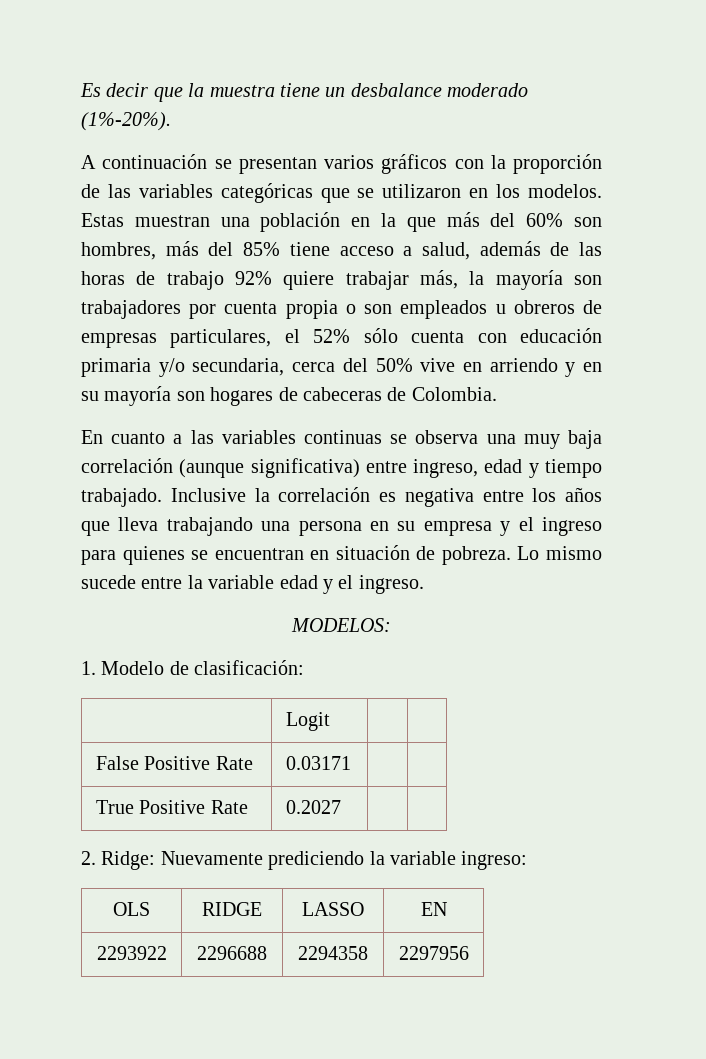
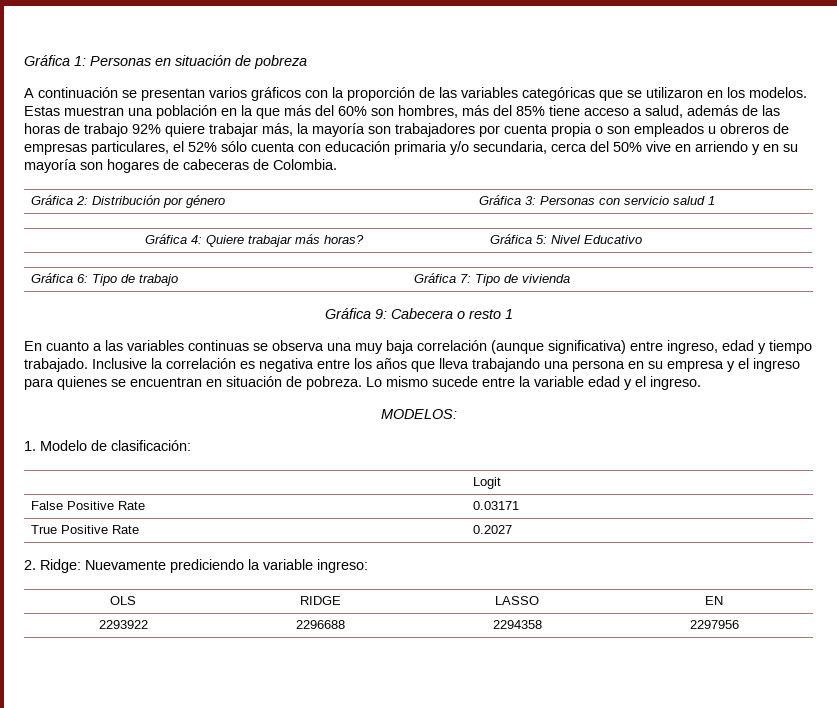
[80,83,529,102] [81,112,171,131] Es decir que la muestra tiene un desbalance moderado (1%-20%). -> [24,55,307,69] Gráfica 1: Personas en situación de pobreza
(497, 394) none -> [30,195,225,208] [479,195,715,205] [145,234,364,247] [489,234,642,244] [30,273,178,286] [413,273,570,286] [324,308,513,319] // Gráfica 2: Distribución por género | Gráfica 3: Personas con servicio salud 1 // Gráfica 4: Quiere trabajar más horas? | Gráfica 5: Nivel Educativo // Gráfica 6: Tipo de trabajo | Gráfica 7: Tipo de vivienda // Gráfica 9: Cabecera o resto 1

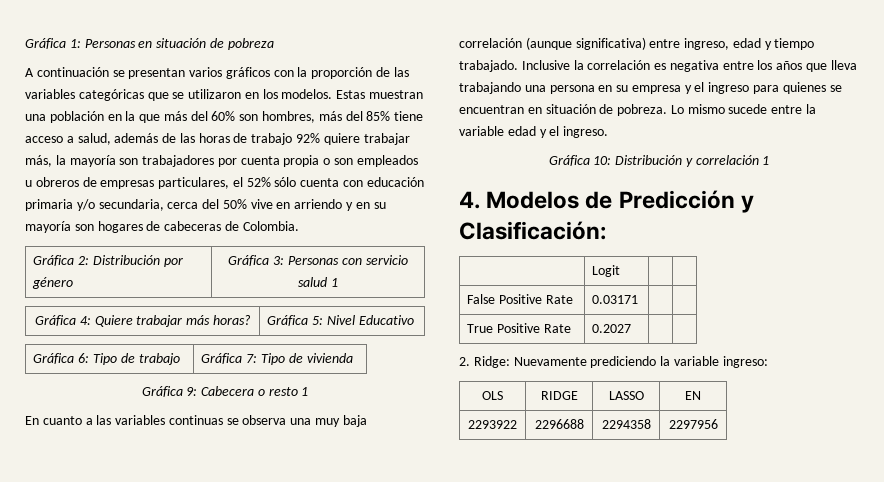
[380,409,457,419] [24,440,191,451] MODELOS: // 1. Modelo de clasificación: -> [548,155,770,167] [459,190,754,213] [459,221,606,240] Gráfica 10: Distribución y correlación 1 // 4. Modelos de Predicción y Clasificación:

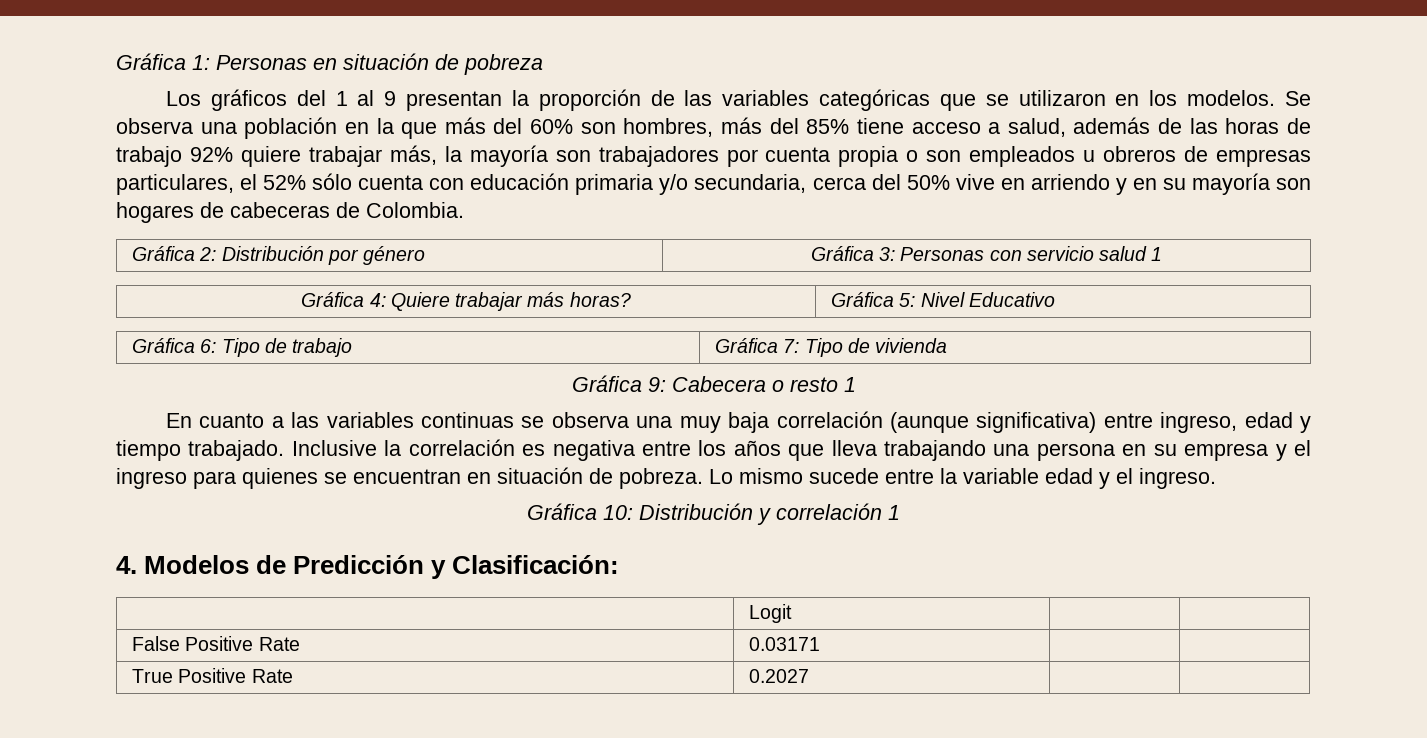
[25,67,294,79] A continuación se presentan varios gráficos con -> [165,89,503,111] Los gráficos del 1 al 9 presentan
[336,90,424,99] Estas muestran -> [1285,91,1311,106] [116,118,193,134] Se observa
[459,356,768,368] [482,391,503,400] [540,391,578,400] [608,391,644,400] [685,391,701,400] [468,420,517,429] [534,419,584,429] [601,419,651,429] [668,419,718,429] // 2. Ridge: Nuevamente prediciendo la variable ingreso: // OLS | RIDGE | LASSO | EN // 2293922 | 2296688 | 2294358 | 2297956 -> (810, 676) none

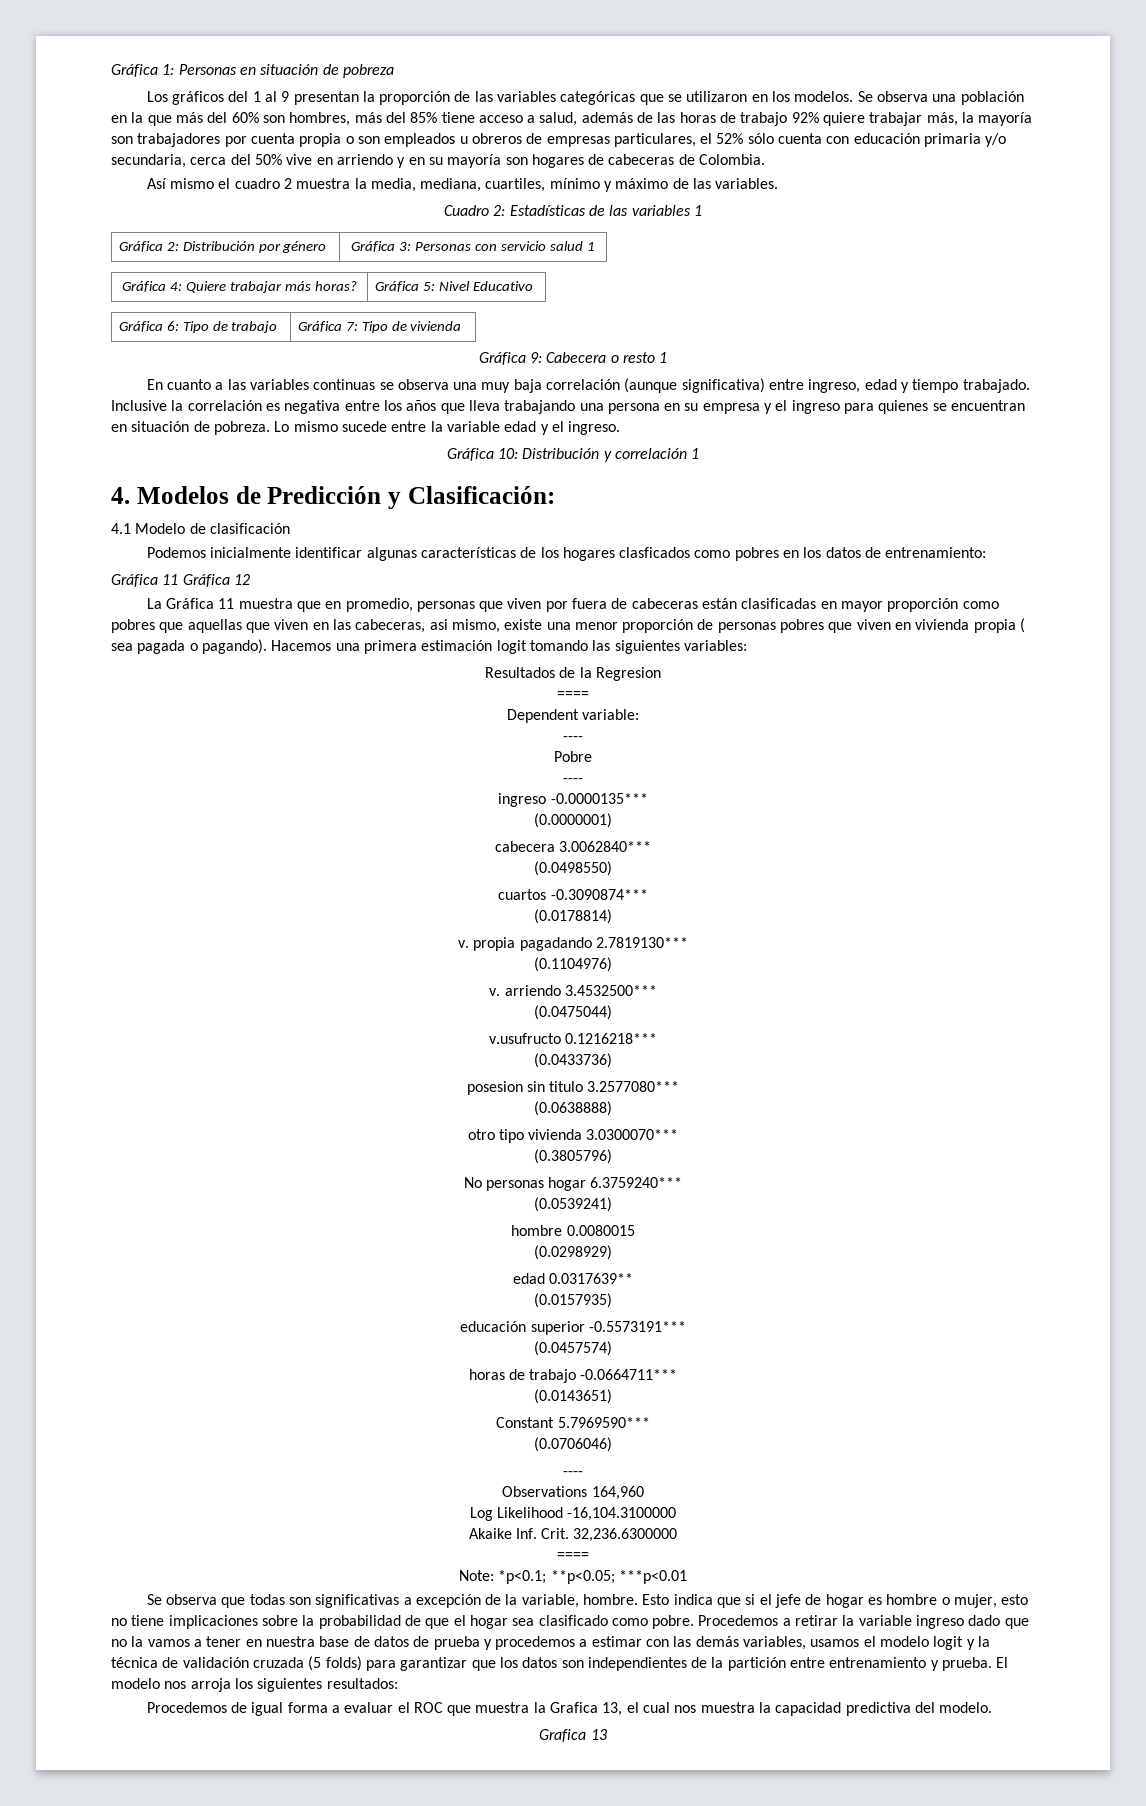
(464, 210) none -> [146,178,779,192] [444,205,702,216] // Así mismo el cuadro 2 muestra la media, mediana, cuartiles, mínimo y máximo de las variables. // Cuadro 2: Estadísticas de las variables 1
[749,604,793,623] [132,636,300,651] [749,637,821,651] [132,668,293,683] [749,669,810,683] // | Logit | | // False Positive Rate | 0.03171 | | // True Positive Rate | 0.2027 | | -> [111,523,290,534] [146,547,987,561] [111,574,250,587] [146,598,999,612] [111,618,1026,633] [111,639,747,654] [485,667,661,681] [557,691,589,699] [506,709,640,723] [563,736,583,741] [554,751,592,762] [563,778,583,783] [498,793,648,807] [534,813,612,828] [494,841,652,852] [534,861,612,876] [498,889,648,900] [534,909,612,924] [458,937,688,951] [534,957,612,972] [489,985,657,996] [534,1005,612,1020] [488,1033,658,1044] [534,1053,612,1068] [466,1081,680,1095] [534,1101,612,1116] [467,1129,679,1143] [534,1149,612,1164] [463,1177,683,1191] [534,1197,612,1212] [511,1225,635,1236] [534,1245,612,1260] [512,1273,634,1284] [534,1293,612,1308] [460,1321,686,1335] [534,1341,612,1356] [468,1369,678,1383] [534,1389,612,1404] [496,1417,650,1428] [534,1437,612,1452] [563,1471,583,1476] [502,1486,644,1500] [469,1507,677,1521] [468,1528,678,1542] [557,1552,589,1560] [459,1570,687,1584] [146,1594,1029,1608] [111,1615,1029,1629] [111,1636,991,1650] [111,1656,1009,1671] [111,1678,398,1692] [146,1702,993,1716] [539,1729,607,1742] // 4.1 Modelo de clasificación // Podemos inicialmente identificar algunas características de los hogares clasficados como pobres en los datos de entrenamiento: // Gráfica 11 Gráfica 12 // La Gráfica 11 muestra que en promedio, personas que viven por fuera de cabeceras están clasificadas en mayor proporción como pobres que aquellas que viven en las cabeceras, asi mismo, existe una menor proporción de personas pobres que viven en vivienda propia ( sea pagada o pagando). Hacemos una primera estimación logit tomando las siguientes variables: // Resultados de la Regresion // ==== // Dependent variable: // ---- // Pobre // ---- // ingreso -0.0000135*** // (0.0000001) // cabecera 3.0062840*** // (0.0498550) // cuartos -0.3090874*** // (0.0178814) // v. propia pagadando 2.7819130*** // (0.1104976) // v. arriendo 3.4532500*** // (0.0475044) // v.usufructo 0.1216218*** // (0.0433736) // posesion sin titulo 3.2577080*** // (0.0638888) // otro tipo vivienda 3.0300070*** // (0.3805796) // No personas hogar 6.3759240*** // (0.0539241) // hombre 0.0080015 // (0.0298929) // edad 0.0317639** // (0.0157935) // educación superior -0.5573191*** // (0.0457574) // horas de trabajo -0.0664711*** // (0.0143651) // Constant 5.7969590*** // (0.0706046) // ---- // Observations 164,960 // Log Likelihood -16,104.3100000 // Akaike Inf. Crit. 32,236.6300000 // ==== // Note: *p<0.1; **p<0.05; ***p<0.01 // Se observa que todas son significativas a excepción de la variable, hombre. Esto indica que si el jefe de hogar es hombre o mujer, esto no tiene implicaciones sobre la probabilidad de que el hogar sea clasificado como pobre. Procedemos a retirar la variable ingreso dado que no la vamos a tener en nuestra base de datos de prueba y procedemos a estimar con las demás variables, usamos el modelo logit y la técnica de validación cruzada (5 folds) para garantizar que los datos son independientes de la partición entre entrenamiento y prueba. El modelo nos arroja los siguientes resultados: // Procedemos de igual forma a evaluar el ROC que muestra la Grafica 13, el cual nos muestra la capacidad predictiva del modelo. // Grafica 13

